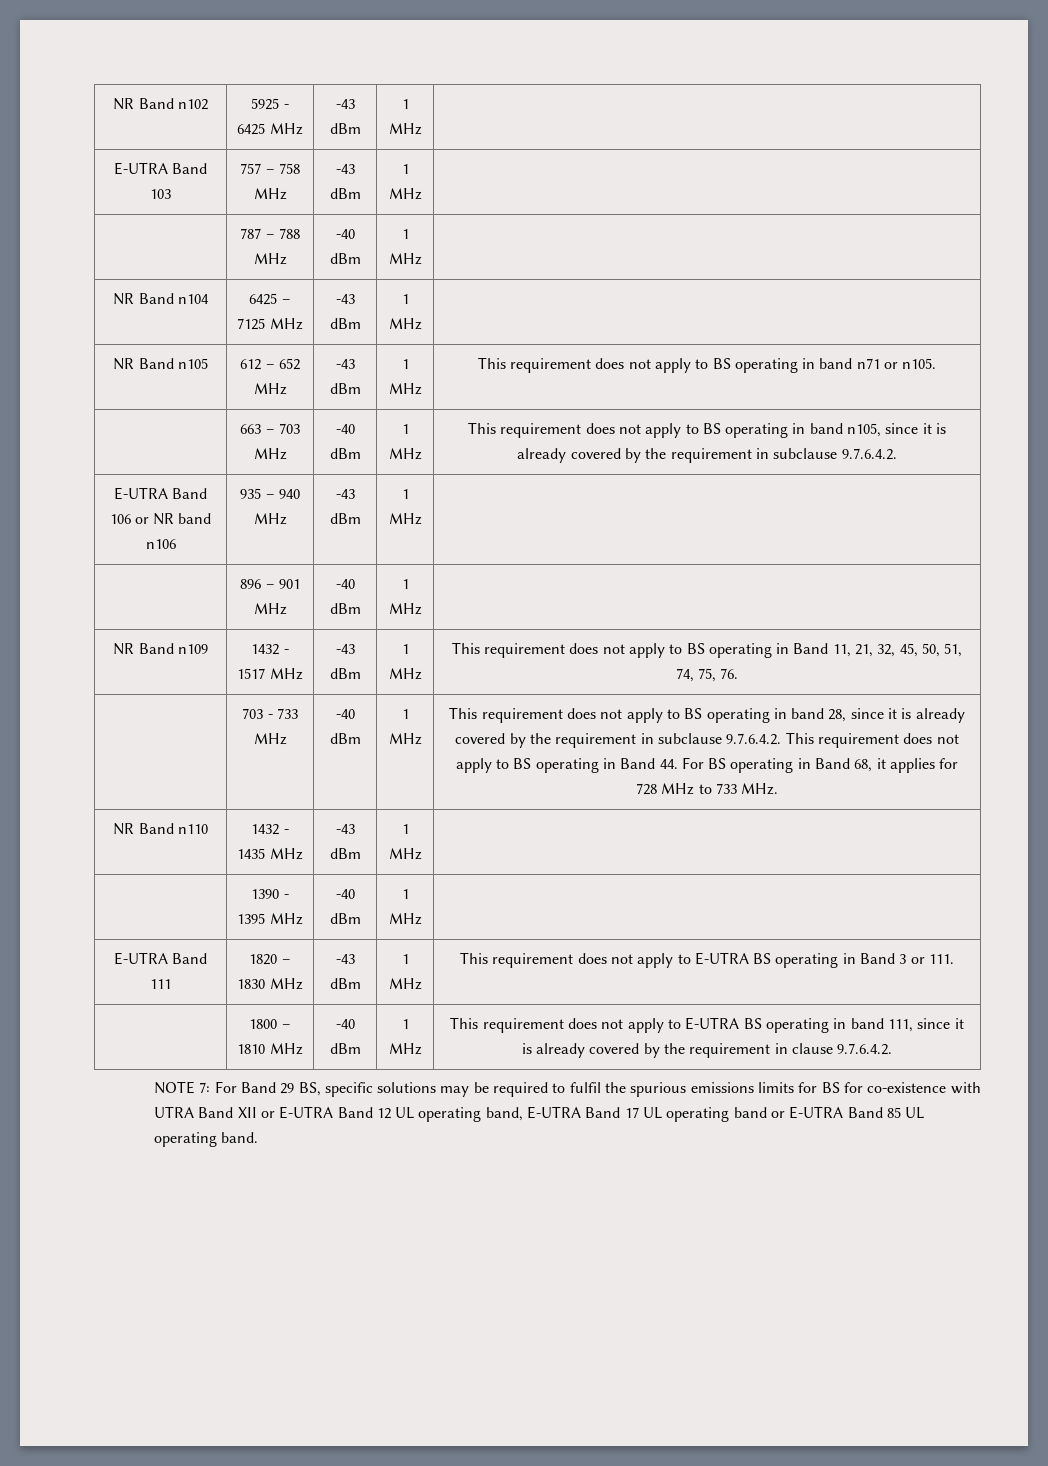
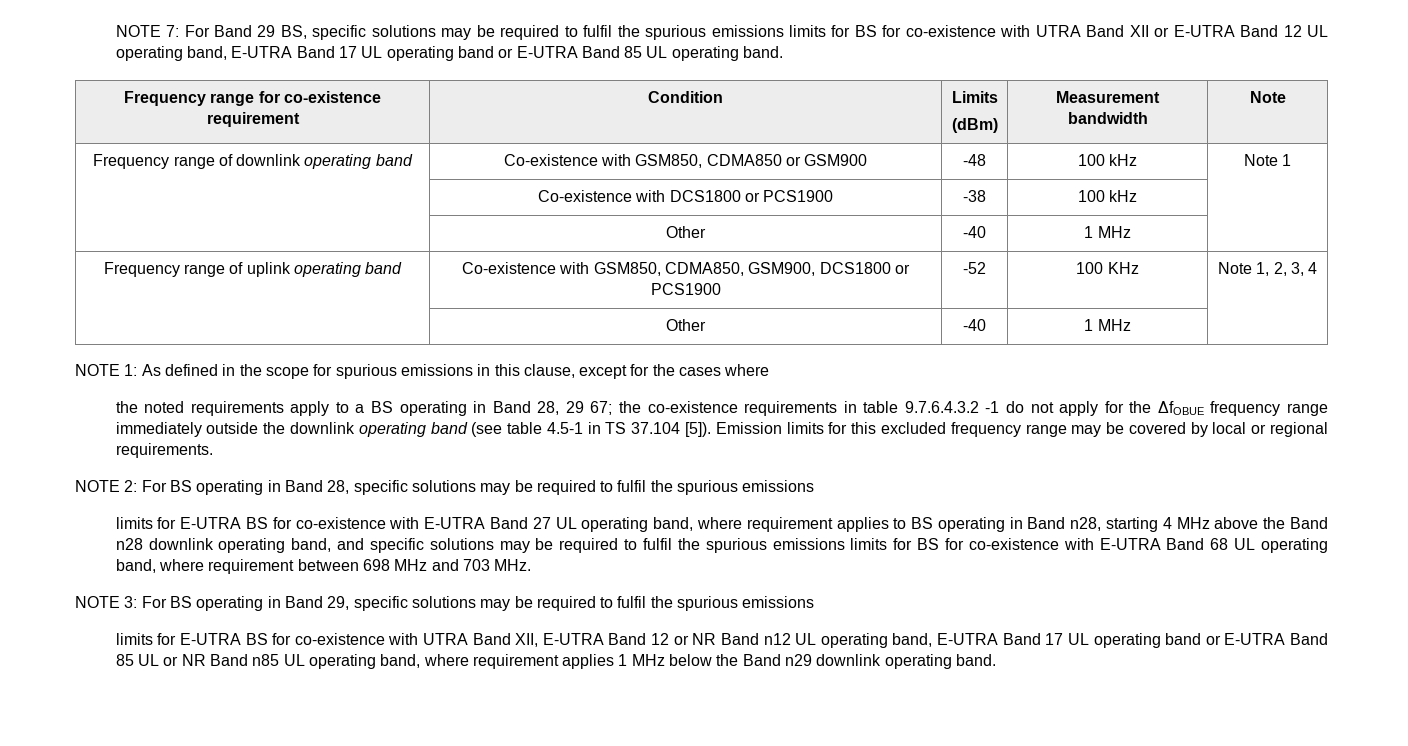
[113,98,208,110] [251,98,289,110] [237,123,303,135] [335,99,355,109] [329,123,361,134] [401,99,409,109] [388,123,422,135] [113,162,208,175] [150,189,171,199] [240,163,300,174] [253,188,287,200] [335,164,355,174] [329,188,361,199] [401,164,409,174] [388,188,422,200] [240,228,300,239] [253,253,287,265] [335,229,355,239] [329,253,361,264] [401,229,409,239] [388,253,422,265] [113,293,209,305] [249,293,291,305] [237,318,303,330] [335,294,355,304] [329,318,361,329] [401,294,409,304] [388,318,422,330] [113,358,208,370] [240,358,300,370] [253,383,287,395] [335,359,355,369] [329,383,361,394] [401,359,409,369] [388,383,422,395] [477,357,937,373] [240,423,300,434] [253,448,287,460] [335,424,355,434] [329,448,361,459] [401,424,409,434] [388,448,422,460] [467,422,947,438] [517,448,897,463] [113,487,208,500] [109,513,212,525] [145,539,176,549] [240,488,300,499] [253,513,287,525] [335,489,355,499] [329,513,361,524] [401,489,409,499] [388,513,422,525] [240,579,300,589] [253,603,287,615] [335,579,355,589] [329,603,361,614] [401,579,409,589] [388,603,422,615] [113,643,208,655] [251,644,289,655] [237,668,303,680] [335,644,355,654] [329,668,361,679] [401,644,409,654] [388,668,422,680] [451,642,963,658] [675,668,739,682] [242,708,298,719] [253,733,287,745] [335,709,355,719] [329,733,361,744] [401,709,409,719] [388,733,422,745] [449,707,965,723] [455,732,959,748] [455,757,959,773] [635,783,779,795] [113,823,208,835] [251,824,289,835] [237,848,303,860] [335,824,355,834] [329,848,361,859] [401,824,409,834] [388,848,422,860] [251,889,289,899] [237,913,303,925] [335,889,355,899] [329,913,361,924] [401,889,409,899] [388,913,422,925] [113,952,208,965] [150,979,171,989] [249,954,291,965] [237,978,303,990] [335,954,355,964] [329,978,361,989] [401,954,409,964] [388,978,422,990] [459,952,955,968] [249,1019,291,1029] [237,1043,303,1055] [335,1019,355,1029] [329,1043,361,1054] [401,1019,409,1029] [388,1043,422,1055] [450,1017,964,1033] [521,1043,893,1058] NR Band n102 | 5925 - 6425 MHz | -43 dBm | 1 MHz | // E-UTRA Band 103 | 757 – 758 MHz | -43 dBm | 1 MHz | // | 787 – 788 MHz | -40 dBm | 1 MHz | // NR Band n104 | 6425 – 7125 MHz | -43 dBm | 1 MHz | // NR Band n105 | 612 – 652 MHz | -43 dBm | 1 MHz | This requirement does not apply to BS operating in band n71 or n105. // | 663 – 703 MHz | -40 dBm | 1 MHz | This requirement does not apply to BS operating in band n105, since it is already covered by the requirement in subclause 9.7.6.4.2. // E-UTRA Band 106 or NR band n106 | 935 – 940 MHz | -43 dBm | 1 MHz | // | 896 – 901 MHz | -40 dBm | 1 MHz | // NR Band n109 | 1432 - 1517 MHz | -43 dBm | 1 MHz | This requirement does not apply to BS operating in Band 11, 21, 32, 45, 50, 51, 74, 75, 76. // | 703 - 733 MHz | -40 dBm | 1 MHz | This requirement does not apply to BS operating in band 28, since it is already covered by the requirement in subclause 9.7.6.4.2. This requirement does not apply to BS operating in Band 44. For BS operating in Band 68, it applies for 728 MHz to 733 MHz. // NR Band n110 | 1432 - 1435 MHz | -43 dBm | 1 MHz | // | 1390 - 1395 MHz | -40 dBm | 1 MHz | // E-UTRA Band 111 | 1820 – 1830 MHz | -43 dBm | 1 MHz | This requirement does not apply to E-UTRA BS operating in Band 3 or 111. // | 1800 – 1810 MHz | -40 dBm | 1 MHz | This requirement does not apply to E-UTRA BS operating in band 111, since it is already covered by the requirement in clause 9.7.6.4.2. // -> (115, 31) none
(259, 1137) none -> [124,91,381,106] [206,112,300,127] [648,91,723,103] [951,91,998,103] [951,118,998,133] [1056,91,1160,103] [1067,112,1148,124] [1249,91,1286,103] [93,154,413,169] [503,154,868,168] [963,154,986,166] [1077,154,1138,166] [1243,154,1292,166] [537,190,834,202] [963,190,986,202] [1077,190,1138,202] [666,226,706,238] [963,226,986,238] [1084,226,1131,238] [103,262,403,277] [462,262,910,276] [650,283,721,295] [963,262,986,274] [1076,262,1139,274] [1217,262,1318,276] [666,319,706,331] [963,319,986,331] [1084,319,1131,331] [75,364,770,379] [115,401,1329,416] [115,422,1328,437] [115,443,213,458] [75,480,815,495] [115,517,1328,532] [115,538,1328,553] [115,559,532,574] [75,596,815,611] [115,633,1328,648] [115,654,997,669] // Frequency range for co-existence requirement | Condition | Limits // (dBm) | Measurement bandwidth | Note // Frequency range of downlink operating band | Co-existence with GSM850, CDMA850 or GSM900 | -48 | 100 kHz | Note 1 // | Co-existence with DCS1800 or PCS1900 | -38 | 100 kHz | // | Other | -40 | 1 MHz | // Frequency range of uplink operating band | Co-existence with GSM850, CDMA850, GSM900, DCS1800 or PCS1900 | -52 | 100 KHz | Note 1, 2, 3, 4 // | Other | -40 | 1 MHz | // NOTE 1: As defined in the scope for spurious emissions in this clause, except for the cases where // the noted requirements apply to a BS operating in Band 28, 29 67; the co-existence requirements in table 9.7.6.4.3.2 -1 do not apply for the ΔfOBUE frequency range immediately outside the downlink operating band (see table 4.5-1 in TS 37.104 [5]). Emission limits for this excluded frequency range may be covered by local or regional requirements. // NOTE 2: For BS operating in Band 28, specific solutions may be required to fulfil the spurious emissions // limits for E-UTRA BS for co-existence with E-UTRA Band 27 UL operating band, where requirement applies to BS operating in Band n28, starting 4 MHz above the Band n28 downlink operating band, and specific solutions may be required to fulfil the spurious emissions limits for BS for co-existence with E-UTRA Band 68 UL operating band, where requirement between 698 MHz and 703 MHz. // NOTE 3: For BS operating in Band 29, specific solutions may be required to fulfil the spurious emissions // limits for E-UTRA BS for co-existence with UTRA Band XII, E-UTRA Band 12 or NR Band n12 UL operating band, E-UTRA Band 17 UL operating band or E-UTRA Band 85 UL or NR Band n85 UL operating band, where requirement applies 1 MHz below the Band n29 downlink operating band.

